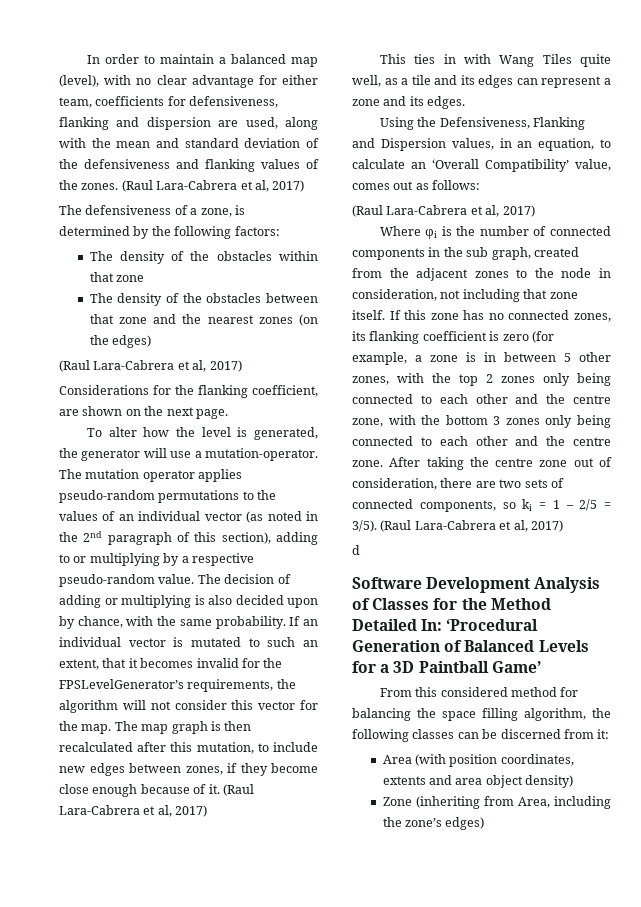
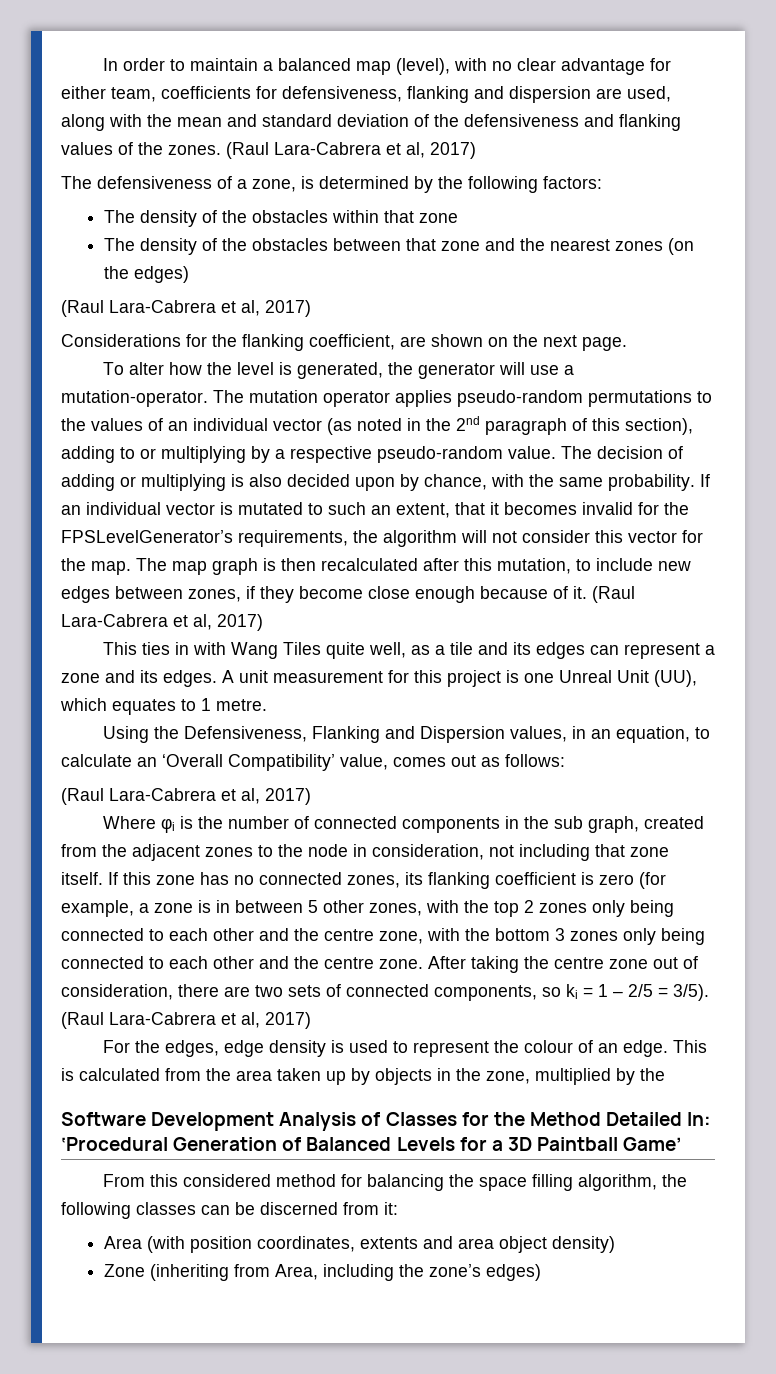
(466, 102) none -> [222,670,697,687] [60,698,267,715] A unit measurement for this project is one Unreal Unit (UU), which equates to 1 metre.
[352,545,360,555] d -> [102,1040,707,1057] [61,1068,665,1085] For the edges, edge density is used to represent the colour of an edge. This is calculated from the area taken up by objects in the zone, multiplied by the

